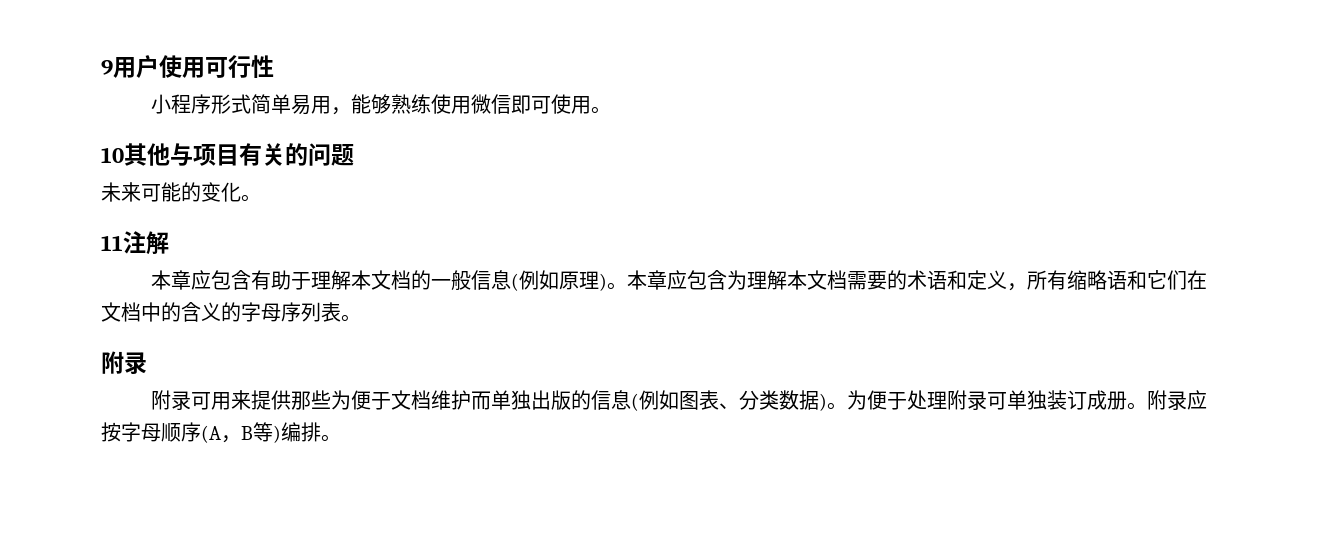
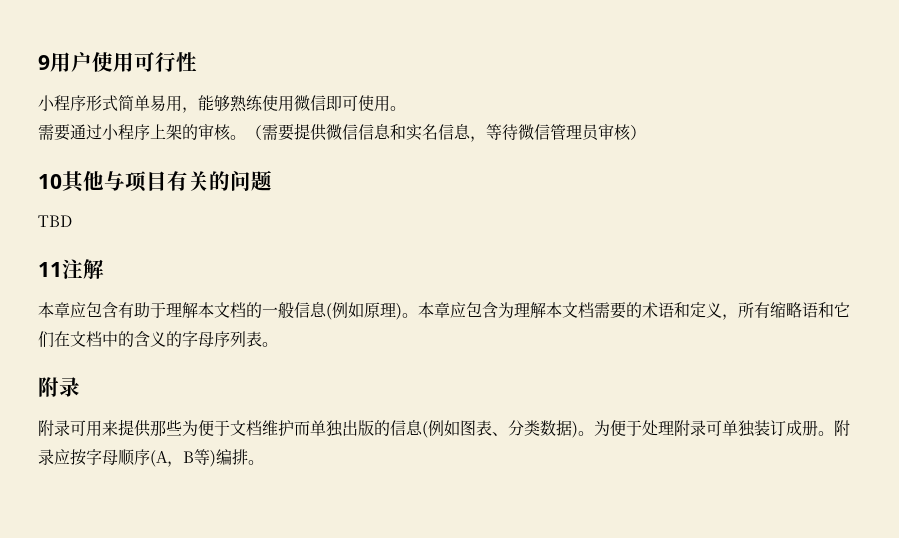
(612, 110) none -> [38,123,646,142] // 需要通过小程序上架的审核。（需要提供微信信息和实名信息，等待微信管理员审核）
[101,182,261,202] 未来可能的变化。 -> [38,215,72,227] TBD

